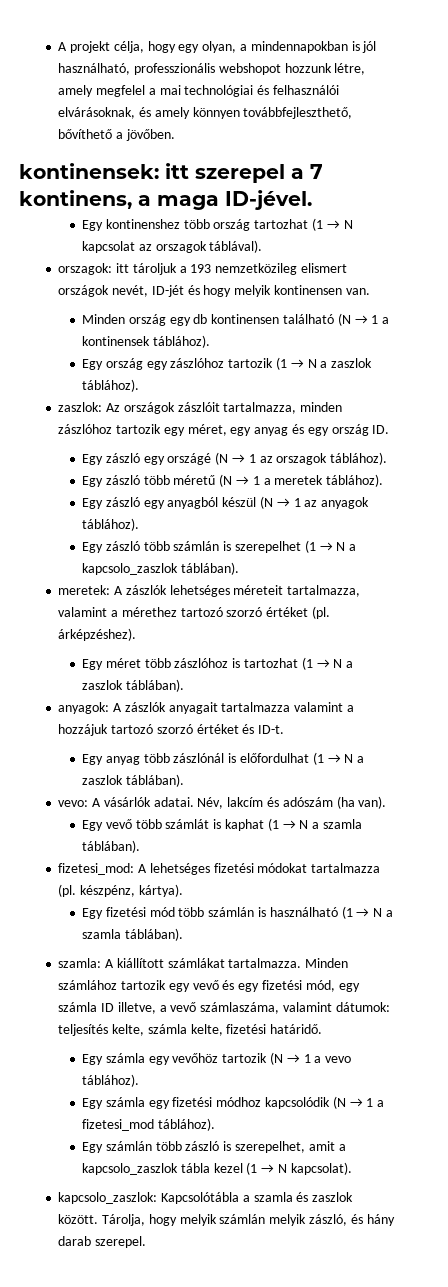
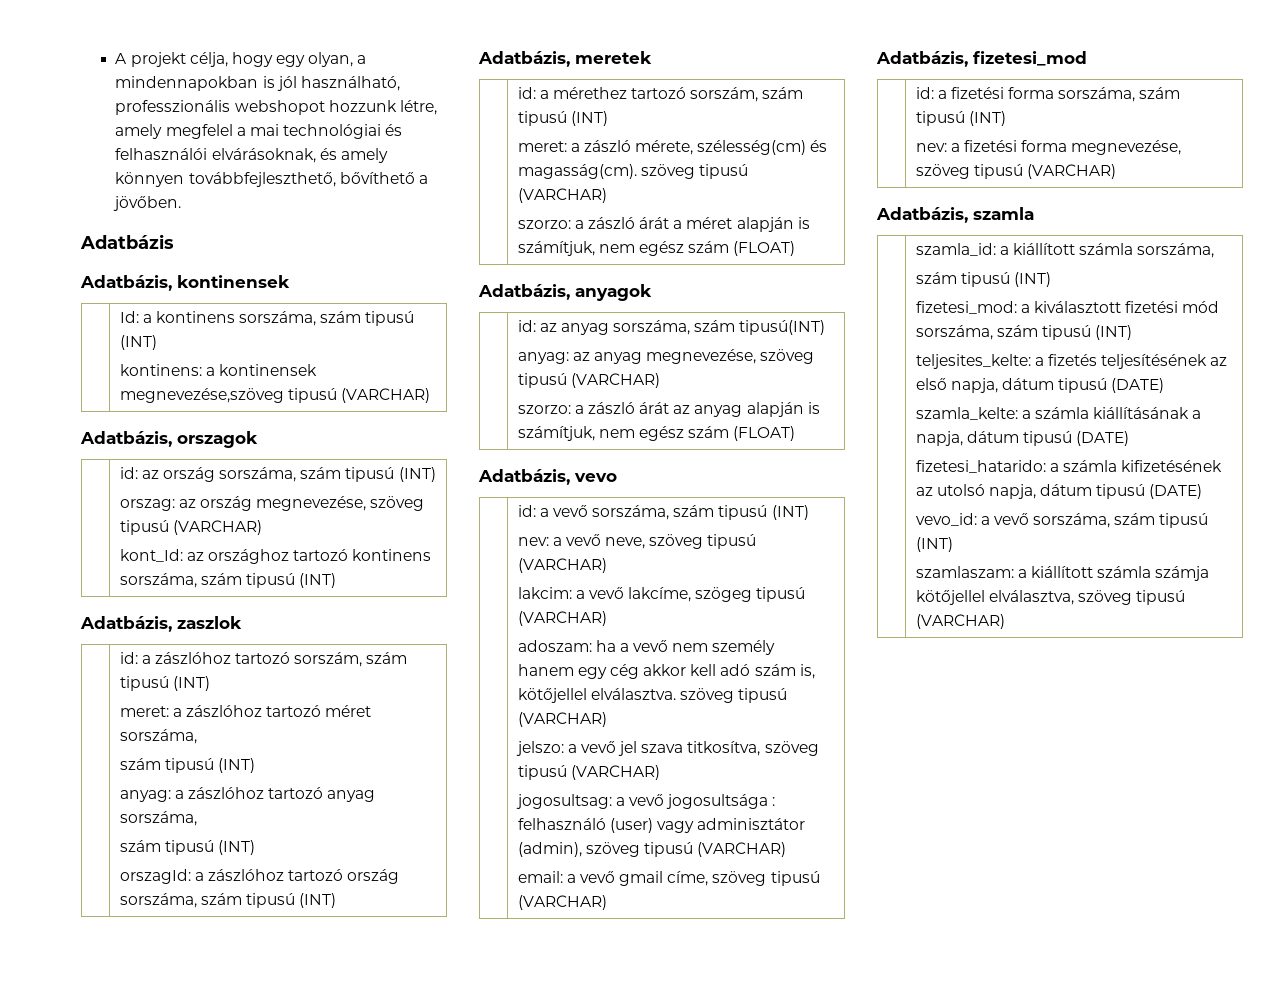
[19,163,323,183] [19,190,312,210] [82,218,353,231] [82,240,263,253] [58,263,347,275] [58,285,370,297] [82,313,390,326] [82,335,210,348] [82,357,373,370] [82,379,140,392] [58,402,343,414] [58,424,390,436] [82,452,388,465] [82,474,384,487] [82,496,370,509] [82,518,140,531] [82,540,357,553] [82,562,239,575] [58,585,361,597] [58,606,330,619] [58,628,137,641] [82,657,354,670] [82,679,184,692] [58,702,354,714] [58,724,285,736] [82,752,365,765] [82,774,184,787] [58,796,387,809] [82,818,362,831] [82,840,141,853] [58,863,381,875] [58,884,183,897] [82,906,393,919] [82,928,183,941] [58,958,349,968] [58,980,360,992] [58,1002,390,1014] [58,1024,323,1036] [82,1052,352,1065] [82,1074,140,1087] [82,1096,385,1109] [82,1118,215,1131] [82,1141,346,1153] [82,1162,352,1175] [58,1192,354,1204] [58,1214,395,1226] [58,1236,147,1248] kontinensek: itt szerepel a 7 kontinens, a maga ID-jével. // Egy kontinenshez több ország tartozhat (1 → N kapcsolat az orszagok táblával). // orszagok: itt tároljuk a 193 nemzetközileg elismert országok nevét, ID-jét és hogy melyik kontinensen van. // Minden ország egy db kontinensen található (N → 1 a kontinensek táblához). // Egy ország egy zászlóhoz tartozik (1 → N a zaszlok táblához). // zaszlok: Az országok zászlóit tartalmazza, minden zászlóhoz tartozik egy méret, egy anyag és egy ország ID. // Egy zászló egy országé (N → 1 az orszagok táblához). // Egy zászló több méretű (N → 1 a meretek táblához). // Egy zászló egy anyagból készül (N → 1 az anyagok táblához). // Egy zászló több számlán is szerepelhet (1 → N a kapcsolo_zaszlok táblában). // meretek: A zászlók lehetséges méreteit tartalmazza, valamint a mérethez tartozó szorzó értéket (pl. árképzéshez). // Egy méret több zászlóhoz is tartozhat (1 → N a zaszlok táblában). // anyagok: A zászlók anyagait tartalmazza valamint a hozzájuk tartozó szorzó értéket és ID-t. // Egy anyag több zászlónál is előfordulhat (1 → N a zaszlok táblában). // vevo: A vásárlók adatai. Név, lakcím és adószám (ha van). // Egy vevő több számlát is kaphat (1 → N a szamla táblában). // fizetesi_mod: A lehetséges fizetési módokat tartalmazza (pl. készpénz, kártya). // Egy fizetési mód több számlán is használható (1 → N a szamla táblában). // szamla: A kiállított számlákat tartalmazza. Minden számlához tartozik egy vevő és egy fizetési mód, egy számla ID illetve, a vevő számlaszáma, valamint dátumok: teljesítés kelte, számla kelte, fizetési határidő. // Egy számla egy vevőhöz tartozik (N → 1 a vevo táblához). // Egy számla egy fizetési módhoz kapcsolódik (N → 1 a fizetesi_mod táblához). // Egy számlán több zászló is szerepelhet, amit a kapcsolo_zaszlok tábla kezel (1 → N kapcsolat). // kapcsolo_zaszlok: Kapcsolótábla a szamla és zaszlok között. Tárolja, hogy melyik számlán melyik zászló, és hány darab szerepel. -> [80,234,174,249] [80,275,290,291] [119,311,415,326] [119,335,157,350] [119,364,317,376] [119,388,430,403] [80,431,258,448] [119,467,436,482] [119,496,425,511] [119,520,262,535] [119,549,432,564] [119,573,337,588] [80,616,242,632] [119,652,408,667] [119,676,210,691] [119,705,372,717] [119,729,197,744] [119,758,255,773] [119,787,376,802] [119,811,197,826] [119,840,255,855] [119,869,400,884] [119,893,337,908] [478,51,652,67] [517,87,804,102] [517,111,608,126] [517,140,828,155] [517,164,748,179] [517,188,607,203] [517,217,810,232] [517,241,796,256] [478,284,652,301] [517,320,826,335] [517,349,815,364] [517,373,660,388] [517,402,820,417] [517,426,796,441] [478,469,617,485] [517,505,809,520] [517,534,757,549] [517,558,607,573] [517,587,806,602] [517,611,607,626] [517,640,776,655] [517,664,815,679] [517,688,788,703] [517,712,607,727] [515,741,819,756] [517,765,660,780] [515,794,776,809] [517,818,806,833] [517,842,787,857] [517,871,820,886] [517,895,607,910] [876,51,1087,67] [915,87,1181,102] [915,111,1006,126] [915,140,1182,155] [915,164,1116,179] [876,207,1034,223] [915,243,1215,258] [915,272,1051,287] [915,301,1220,314] [915,325,1133,340] [915,354,1228,369] [915,378,1165,393] [915,407,1202,420] [915,431,1130,446] [915,460,1223,473] [915,484,1203,499] [915,513,1209,528] [915,537,953,552] [915,566,1210,581] [915,590,1186,605] [915,614,1005,629] Adatbázis // Adatbázis, kontinensek // | Id: a kontinens sorszáma, szám tipusú (INT) // kontinens: a kontinensek megnevezése,szöveg tipusú (VARCHAR) // Adatbázis, orszagok // | id: az ország sorszáma, szám tipusú (INT) // orszag: az ország megnevezése, szöveg tipusú (VARCHAR) // kont_Id: az országhoz tartozó kontinens sorszáma, szám tipusú (INT) // Adatbázis, zaszlok // | id: a zászlóhoz tartozó sorszám, szám tipusú (INT) // meret: a zászlóhoz tartozó méret sorszáma, // szám tipusú (INT) // anyag: a zászlóhoz tartozó anyag sorszáma, // szám tipusú (INT) // orszagId: a zászlóhoz tartozó ország sorszáma, szám tipusú (INT) // Adatbázis, meretek // | id: a mérethez tartozó sorszám, szám tipusú (INT) // meret: a zászló mérete, szélesség(cm) és magasság(cm). szöveg tipusú (VARCHAR) // szorzo: a zászló árát a méret alapján is számítjuk, nem egész szám (FLOAT) // Adatbázis, anyagok // | id: az anyag sorszáma, szám tipusú(INT) // anyag: az anyag megnevezése, szöveg tipusú (VARCHAR) // szorzo: a zászló árát az anyag alapján is számítjuk, nem egész szám (FLOAT) // Adatbázis, vevo // | id: a vevő sorszáma, szám tipusú (INT) // nev: a vevő neve, szöveg tipusú (VARCHAR) // lakcim: a vevő lakcíme, szögeg tipusú (VARCHAR) // adoszam: ha a vevő nem személy hanem egy cég akkor kell adó szám is, kötőjellel elválasztva. szöveg tipusú (VARCHAR) // jelszo: a vevő jel szava titkosítva, szöveg tipusú (VARCHAR) // jogosultsag: a vevő jogosultsága : felhasználó (user) vagy adminisztátor (admin), szöveg tipusú (VARCHAR) // email: a vevő gmail címe, szöveg tipusú (VARCHAR) // Adatbázis, fizetesi_mod // | id: a fizetési forma sorszáma, szám tipusú (INT) // nev: a fizetési forma megnevezése, szöveg tipusú (VARCHAR) // Adatbázis, szamla // | szamla_id: a kiállított számla sorszáma, // szám tipusú (INT) // fizetesi_mod: a kiválasztott fizetési mód sorszáma, szám tipusú (INT) // teljesites_kelte: a fizetés teljesítésének az első napja, dátum tipusú (DATE) // szamla_kelte: a számla kiállításának a napja, dátum tipusú (DATE) // fizetesi_hatarido: a számla kifizetésének az utolsó napja, dátum tipusú (DATE) // vevo_id: a vevő sorszáma, szám tipusú (INT) // szamlaszam: a kiállított számla számja kötőjellel elválasztva, szöveg tipusú (VARCHAR)

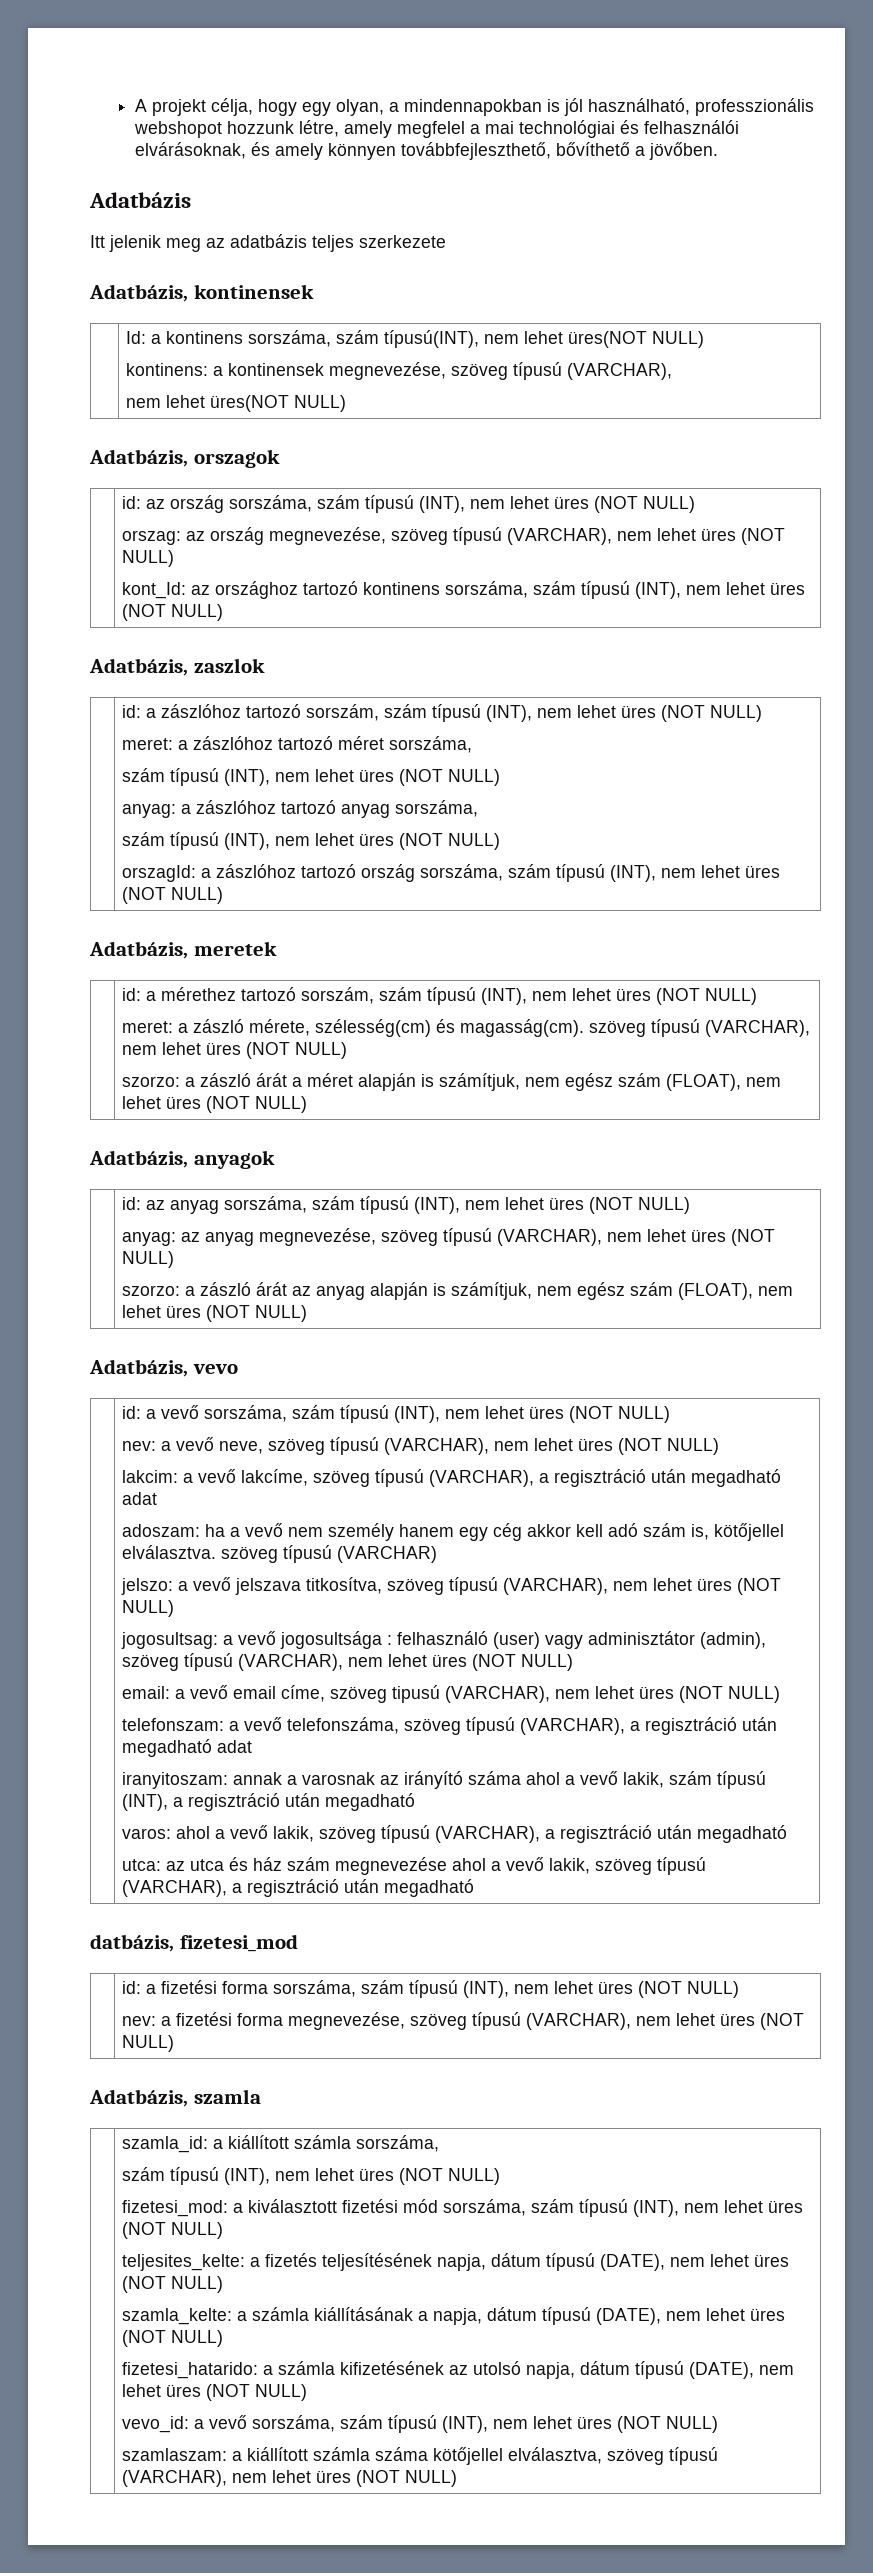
(174, 241) none -> [90,234,446,252] // Itt jelenik meg az adatbázis teljes szerkezete
[365,311,415,326] [119,335,157,350] [119,364,317,376] [119,388,430,403] tipusú (INT) // kontinens: a kontinensek megnevezése,szöveg tipusú (VARCHAR) -> [383,330,704,348] [125,362,672,380] [125,395,346,412] típusú(INT), nem lehet üres(NOT NULL) // kontinens: a kontinensek megnevezése, szöveg típusú (VARCHAR), // nem lehet üres(NOT NULL)
[345,467,436,482] tipusú (INT) -> [364,495,695,513] típusú (INT), nem lehet üres (NOT NULL)
[119,520,262,535] tipusú (VARCHAR) -> [452,527,785,545] [121,550,174,567] típusú (VARCHAR), nem lehet üres (NOT NULL)
[245,573,337,588] tipusú (INT) -> [580,581,805,599] [121,604,223,621] típusú (INT), nem lehet üres (NOT NULL)
[119,676,210,691] tipusú (INT) -> [431,704,762,722] típusú (INT), nem lehet üres (NOT NULL)
[164,758,255,773] tipusú (INT) -> [169,768,500,786] típusú (INT), nem lehet üres (NOT NULL)
[164,840,255,855] tipusú (INT) -> [169,832,500,850] típusú (INT), nem lehet üres (NOT NULL)
[245,893,337,908] tipusú (INT) -> [555,864,780,882] [121,887,223,904] típusú (INT), nem lehet üres (NOT NULL)
[517,111,608,126] tipusú (INT) -> [426,987,757,1005] típusú (INT), nem lehet üres (NOT NULL)
[698,164,748,179] [517,188,607,203] tipusú (VARCHAR) -> [650,1019,810,1037] [121,1042,347,1059] típusú (VARCHAR), nem lehet üres (NOT NULL)
[733,241,796,256] (FLOAT) -> [665,1074,781,1091] [121,1096,307,1113] (FLOAT), nem lehet üres (NOT NULL)
[739,320,826,335] tipusú(INT) -> [359,1196,690,1214] típusú (INT), nem lehet üres (NOT NULL)
[517,373,660,388] tipusú (VARCHAR) -> [442,1228,775,1246] [121,1251,174,1268] típusú (VARCHAR), nem lehet üres (NOT NULL)
[733,426,796,441] (FLOAT) -> [677,1283,793,1300] [121,1305,307,1322] (FLOAT), nem lehet üres (NOT NULL)
[718,505,809,520] tipusú (INT) -> [339,1405,670,1423] típusú (INT), nem lehet üres (NOT NULL)
[707,534,757,549] [517,558,607,573] [517,587,806,602] [517,611,607,626] tipusú (VARCHAR) // lakcim: a vevő lakcíme, szögeg tipusú (VARCHAR) -> [329,1437,719,1455] [121,1469,781,1487] [121,1492,157,1505] típusú (VARCHAR), nem lehet üres (NOT NULL) // lakcim: a vevő lakcíme, szöveg típusú (VARCHAR), a regisztráció után megadható adat
[738,688,788,703] tipusú -> [282,1545,332,1563] típusú
[618,741,819,756] [517,765,660,780] jel szava titkosítva, szöveg tipusú (VARCHAR) -> [234,1577,781,1595] [121,1600,174,1617] jelszava titkosítva, szöveg típusú (VARCHAR), nem lehet üres (NOT NULL)
[643,842,787,857] tipusú (VARCHAR) -> [183,1653,573,1671] típusú (VARCHAR), nem lehet üres (NOT NULL)
[619,871,664,886] gmail -> [232,1686,276,1699] email
[517,895,607,910] [876,51,968,67] (VARCHAR) // Adatbázis, -> [444,1686,780,1703] [121,1717,777,1735] [121,1739,252,1757] [121,1771,766,1789] [121,1793,415,1811] [121,1825,787,1843] [121,1857,706,1875] [121,1879,474,1897] [90,1934,174,1952] (VARCHAR), nem lehet üres (NOT NULL) // telefonszam: a vevő telefonszáma, szöveg típusú (VARCHAR), a regisztráció után megadható adat // iranyitoszam: annak a varosnak az irányító száma ahol a vevő lakik, szám típusú (INT), a regisztráció után megadható // varos: ahol a vevő lakik, szöveg típusú (VARCHAR), a regisztráció után megadható // utca: az utca és ház szám megnevezése ahol a vevő lakik, szöveg típusú (VARCHAR), a regisztráció után megadható // datbázis,
[915,111,1006,126] tipusú (INT) -> [408,1980,739,1998] típusú (INT), nem lehet üres (NOT NULL)
[973,164,1116,179] tipusú (VARCHAR) -> [471,2012,804,2030] [121,2035,174,2052] típusú (VARCHAR), nem lehet üres (NOT NULL)
[960,272,1051,287] tipusú (INT) -> [169,2167,500,2185] típusú (INT), nem lehet üres (NOT NULL)
[1041,325,1133,340] [915,354,1228,369] [915,378,1165,393] tipusú (INT) // teljesites_kelte: a fizetés teljesítésének az első napja, dátum tipusú (DATE) -> [578,2199,803,2217] [121,2222,223,2239] [121,2253,789,2271] [121,2276,223,2293] típusú (INT), nem lehet üres (NOT NULL) // teljesites_kelte: a fizetés teljesítésének napja, dátum típusú (DATE), nem lehet üres (NOT NULL)
[1022,431,1130,446] tipusú (DATE) -> [541,2307,785,2325] [121,2330,223,2347] típusú (DATE), nem lehet üres (NOT NULL)
[1096,484,1203,499] tipusú (DATE) -> [634,2361,794,2379] [121,2384,307,2401] típusú (DATE), nem lehet üres (NOT NULL)
[1159,513,1209,528] [915,537,953,552] tipusú (INT) -> [387,2415,718,2433] típusú (INT), nem lehet üres (NOT NULL)
[1155,566,1210,581] számja -> [374,2447,428,2461] száma
[1136,590,1186,605] [915,614,1005,629] tipusú (VARCHAR) -> [668,2447,718,2465] [121,2470,457,2487] típusú (VARCHAR), nem lehet üres (NOT NULL)

